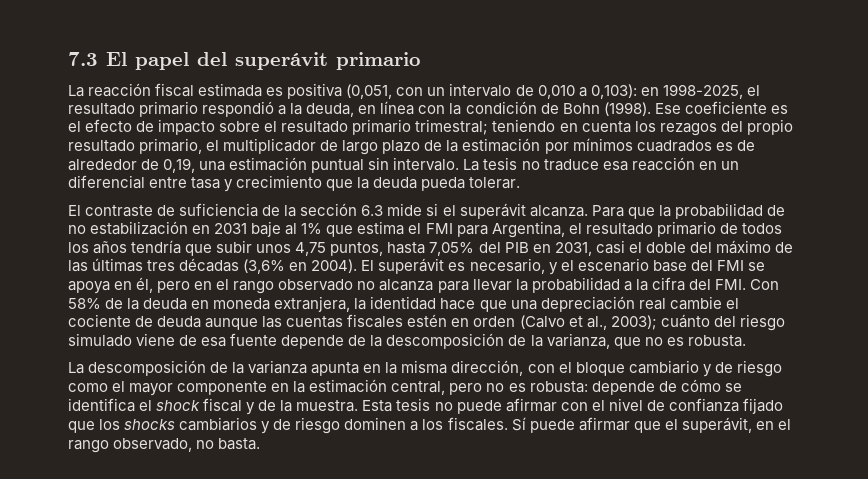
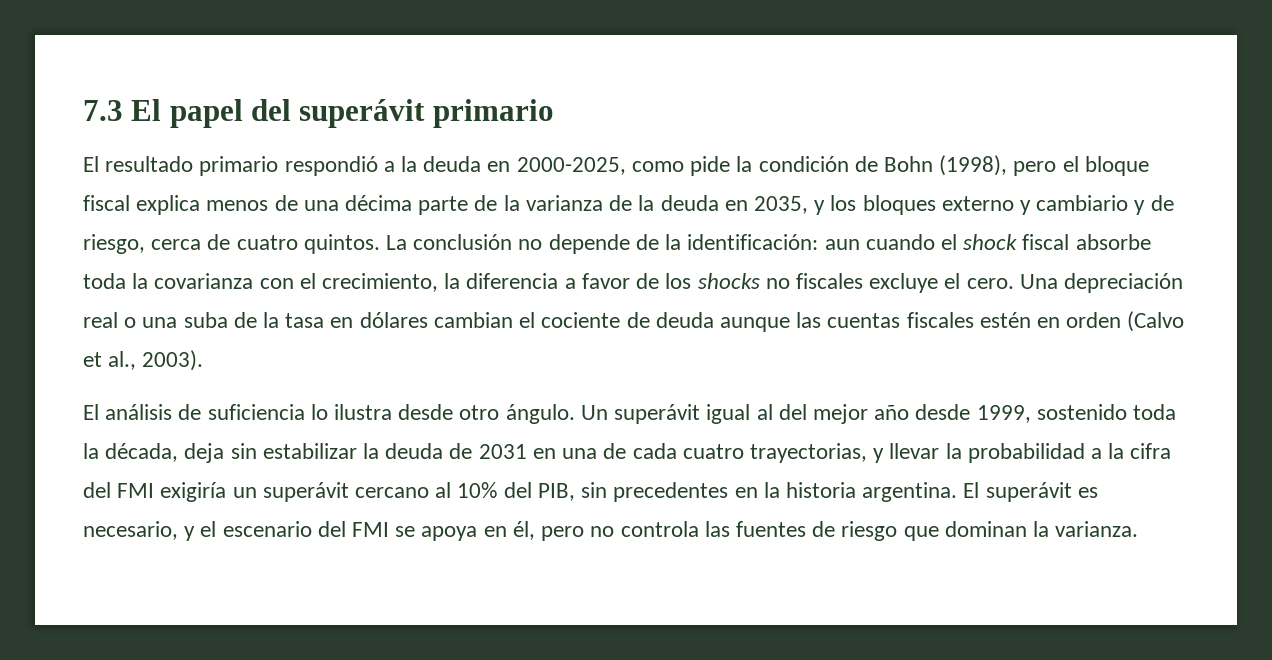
[68,83,760,99] La reacción fiscal estimada es positiva (0,051, con un intervalo de 0,010 a 0,103): en 1998-2025, el -> [83,156,99,172] El
[306,101,788,117] [68,119,793,136] [68,138,755,155] [68,157,739,173] [68,175,521,192] [68,203,785,219] [68,221,782,238] [68,240,793,256] [68,258,765,275] [68,277,779,294] [68,296,722,312] deuda, en línea con la condición de Bohn (1998). Ese coeficiente es el efecto de impacto sobre el resultado primario trimestral; teniendo en cuenta los rezagos del propio resultado primario, el multiplicador de largo plazo de la estimación por mínimos cuadrados es de alrededor de 0,19, una estimación puntual sin intervalo. La tesis no traduce esa reacción en un diferencial entre tasa y crecimiento que la deuda pueda tolerar. // El contraste de suficiencia de la sección 6.3 mide si el superávit alcanza. Para que la probabilidad de no estabilización en 2031 baje al 1% que estima el FMI para Argentina, el resultado primario de todos los años tendría que subir unos 4,75 puntos, hasta 7,05% del PIB en 2031, casi el doble del máximo de las últimas tres décadas (3,6% en 2004). El superávit es necesario, y el escenario base del FMI se apoya en él, pero en el rango observado no alcanza para llevar la probabilidad a la cifra del FMI. Con 58% de la deuda en moneda extranjera, la identidad hace que una depreciación real cambie -> [423,155,1149,176] [83,195,1174,215] [83,234,1151,254] [83,273,1183,293] [83,312,513,328] deuda en 2000-2025, como pide la condición de Bohn (1998), pero el bloque fiscal explica menos de una décima parte de la varianza de la deuda en 2035, y los bloques externo y cambiario y de riesgo, cerca de cuatro quintos. La conclusión no depende de la identificación: aun cuando el shock fiscal absorbe toda la covarianza con el crecimiento, la diferencia a favor de los shocks no fiscales excluye el cero. Una depreciación real o una suba de la tasa en dólares cambian
[610,314,785,331] [68,333,746,349] [68,360,782,377] [68,379,742,396] [68,398,783,415] [68,417,791,434] [68,438,261,453] 2003); cuánto del riesgo simulado viene de esa fuente depende de la descomposición de la varianza, que no es robusta. // La descomposición de la varianza apunta en la misma dirección, con el bloque cambiario y de riesgo como el mayor componente en la estimación central, pero no es robusta: depende de cómo se identifica el shock fiscal y de la muestra. Esta tesis no puede afirmar con el nivel de confianza fijado que los shocks cambiarios y de riesgo dominen a los fiscales. Sí puede afirmar que el superávit, en el rango observado, no basta. -> [142,350,204,371] [83,404,1176,424] [83,443,1172,463] [83,482,1098,502] [83,521,1139,541] 2003). // El análisis de suficiencia lo ilustra desde otro ángulo. Un superávit igual al del mejor año desde 1999, sostenido toda la década, deja sin estabilizar la deuda de 2031 en una de cada cuatro trayectorias, y llevar la probabilidad a la cifra del FMI exigiría un superávit cercano al 10% del PIB, sin precedentes en la historia argentina. El superávit es necesario, y el escenario del FMI se apoya en él, pero no controla las fuentes de riesgo que dominan la varianza.

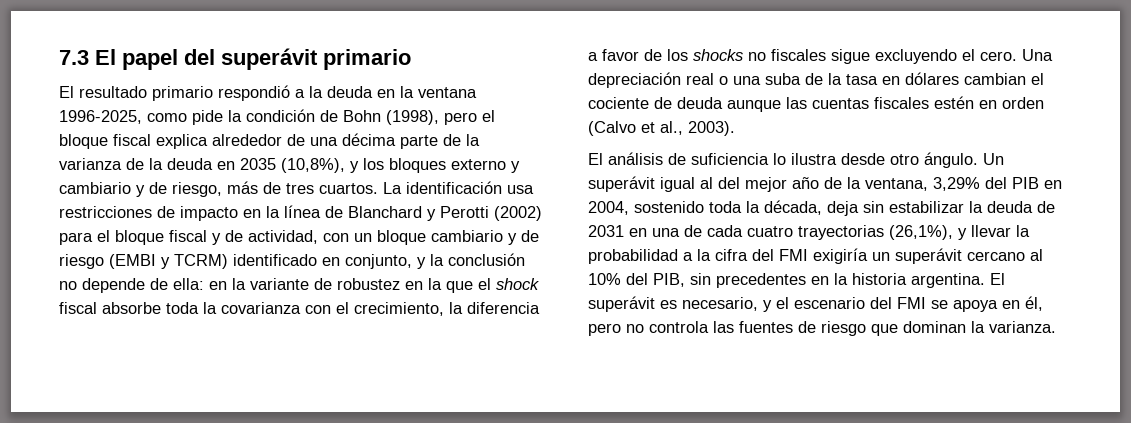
[516,157,626,175] 2000-2025, -> [400,86,477,98] [59,110,142,124] la ventana 1996-2025,
[206,200,269,211] menos -> [212,134,282,146] alrededor
[753,196,808,214] 2035, -> [240,158,345,173] 2035 (10,8%),
[151,234,935,254] cerca de cuatro quintos. La conclusión no depende de la identificación: aun cuando -> [227,181,534,194] [59,205,542,221] [59,230,539,245] [59,253,525,269] [59,278,473,293] más de tres cuartos. La identificación usa restricciones de impacto en la línea de Blanchard y Perotti (2002) para el bloque fiscal y de actividad, con un bloque cambiario y de riesgo (EMBI y TCRM) identificado en conjunto, y la conclusión no depende de ella: en la variante de robustez en la que
[869,273,939,293] excluye -> [831,49,957,64] sigue excluyendo
[915,404,1031,423] desde 1999, -> [824,177,1062,191] [588,201,629,215] de la ventana, 3,29% del PIB en 2004,
[749,443,867,463] trayectorias, -> [798,225,953,240] trayectorias (26,1%),

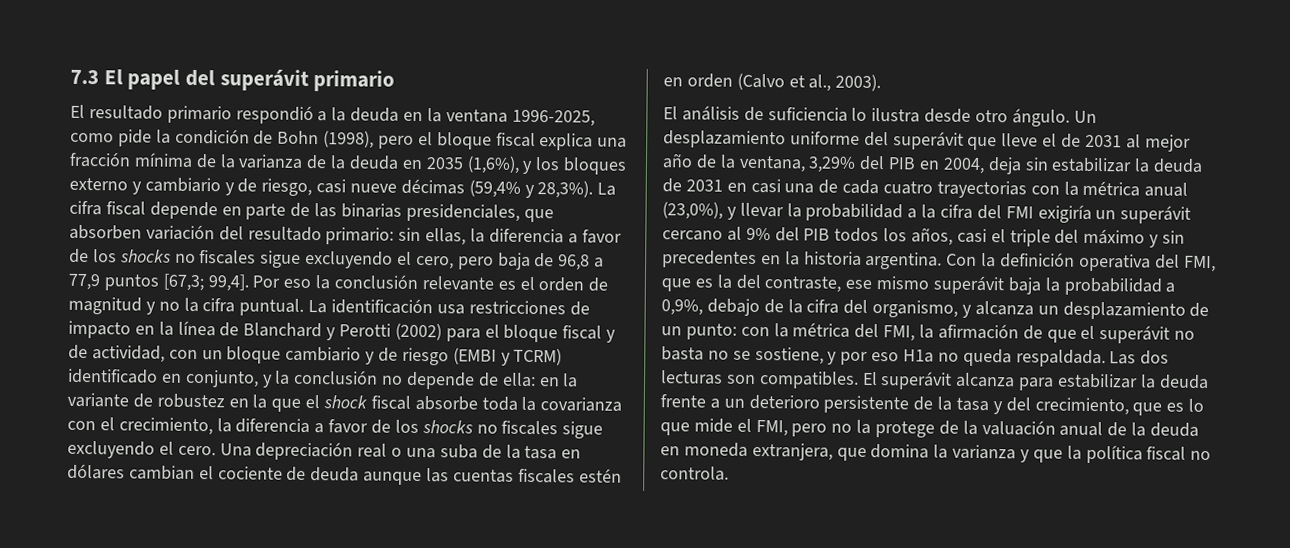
[212,133,438,149] alrededor de una décima parte -> [597,137,628,148] [69,151,193,168] una fracción mínima
[281,158,345,173] (10,8%), -> [466,155,520,174] (1,6%),
[227,181,378,194] más de tres cuartos. -> [316,178,617,199] [69,200,554,223] [69,224,622,246] [69,248,605,271] [68,273,609,292] [68,296,305,316] casi nueve décimas (59,4% y 28,3%). La cifra fiscal depende en parte de las binarias presidenciales, que absorben variación del resultado primario: sin ellas, la diferencia a favor de los shocks no fiscales sigue excluyendo el cero, pero baja de 96,8 a 77,9 puntos [67,3; 99,4]. Por eso la conclusión relevante es el orden de magnitud y no la cifra puntual.
[588,176,740,192] superávit igual al del -> [663,130,1141,151] desplazamiento uniforme del superávit que lleve el de 2031 al
[634,200,822,215] sostenido toda la década, -> (985, 166) none
(647, 232) none -> [750,178,781,194] casi
[889,225,953,240] (26,1%), -> [1030,180,1189,197] [662,201,723,220] con la métrica anual (23,0%),
[588,273,685,287] 10% del PIB, -> [745,227,1160,248] 9% del PIB todos los años, casi el triple del máximo y
[990,273,1005,285] [588,296,1043,312] [588,321,1056,336] El superávit es necesario, y el escenario del FMI se apoya en él, pero no controla las fuentes de riesgo que dominan la varianza. -> [946,252,1216,273] [661,274,1176,296] [661,298,1210,320] [661,322,1196,344] [661,346,1170,368] [661,370,1209,391] [660,394,1205,416] [660,418,1200,438] [660,442,1212,464] [660,466,729,481] Con la definición operativa del FMI, que es la del contraste, ese mismo superávit baja la probabilidad a 0,9%, debajo de la cifra del organismo, y alcanza un desplazamiento de un punto: con la métrica del FMI, la afirmación de que el superávit no basta no se sostiene, y por eso H1a no queda respaldada. Las dos lecturas son compatibles. El superávit alcanza para estabilizar la deuda frente a un deterioro persistente de la tasa y del crecimiento, que es lo que mide el FMI, pero no la protege de la valuación anual de la deuda en moneda extranjera, que domina la varianza y que la política fiscal no controla.

